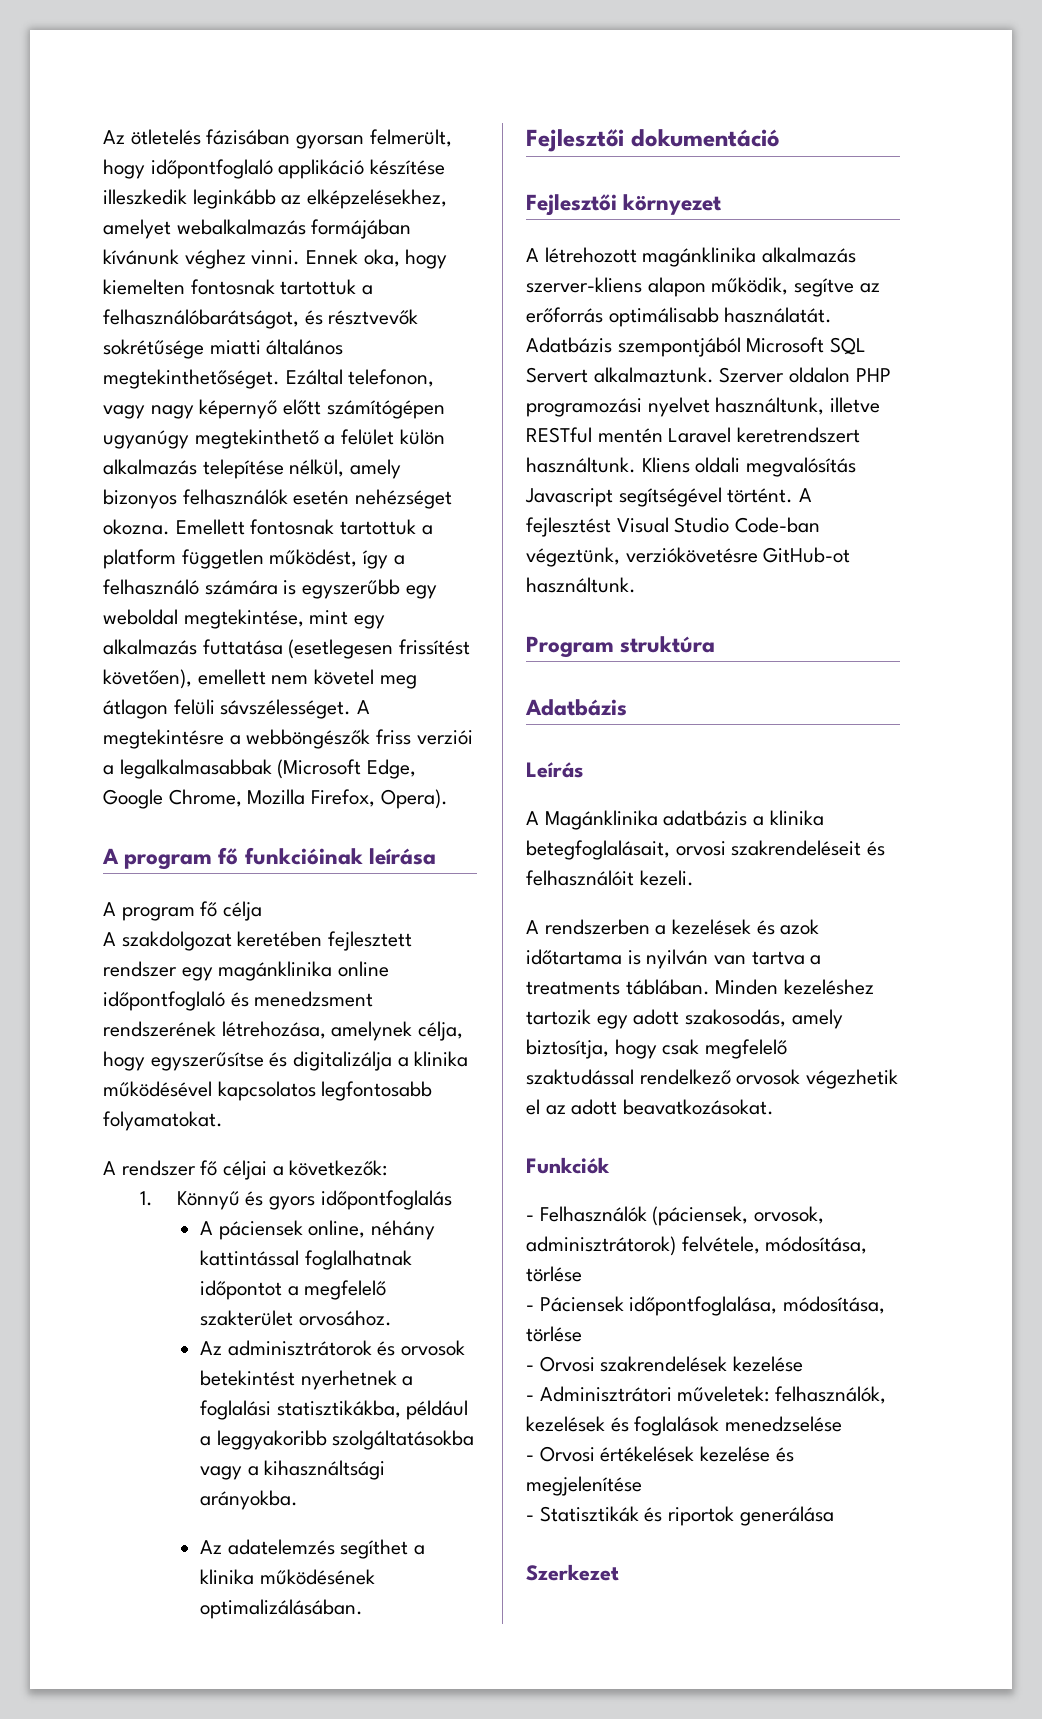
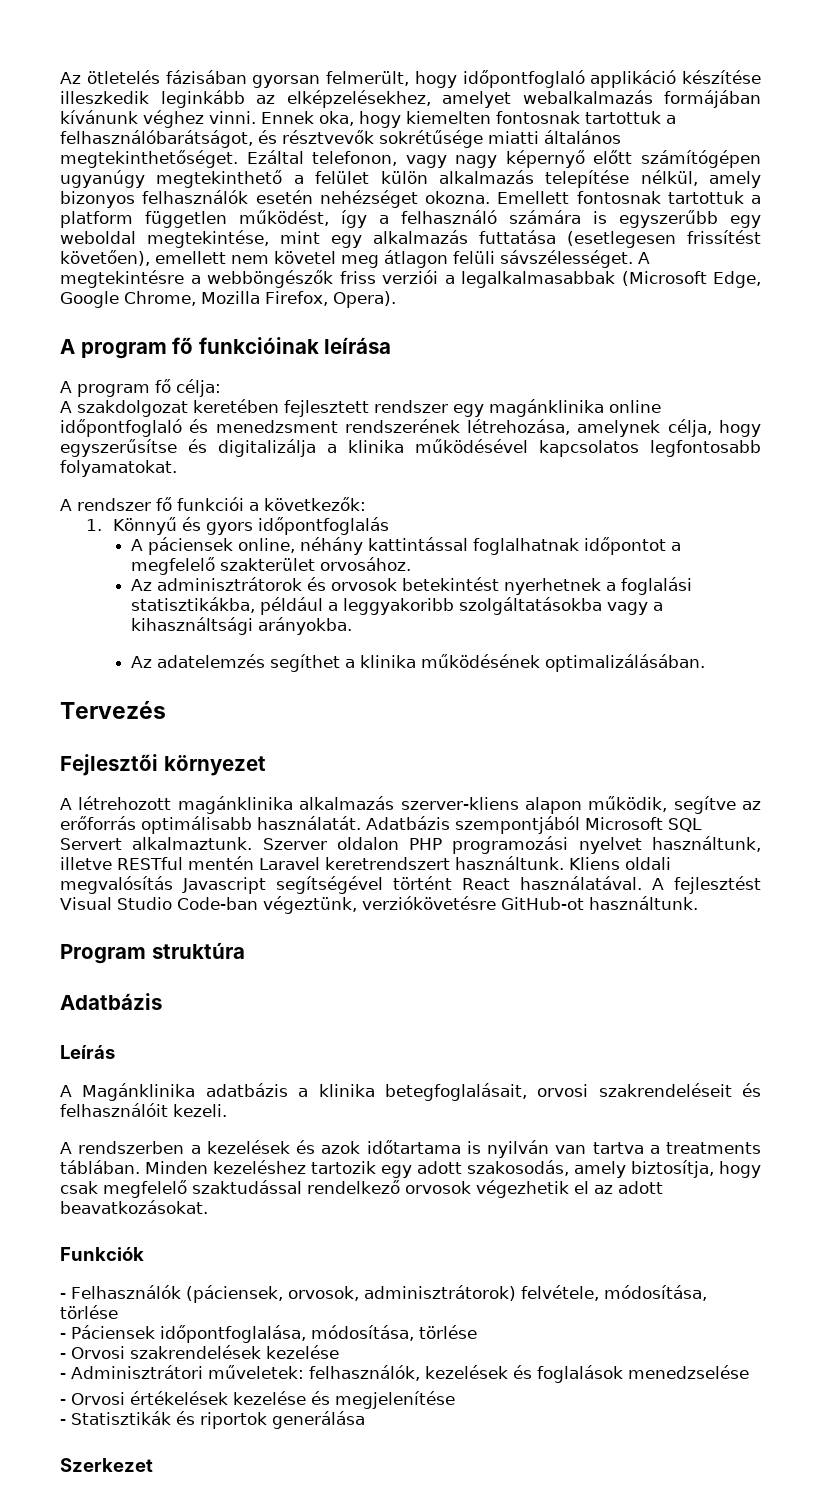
[223,901,263,921] célja -> [176,379,221,397] célja:
[223,1160,268,1180] céljai -> [177,497,244,511] funkciói
[526,129,780,152] Fejlesztői dokumentáció -> [60,701,166,719] Tervezés
[727,488,794,503] történt. -> [393,876,642,890] történt React használatával.

